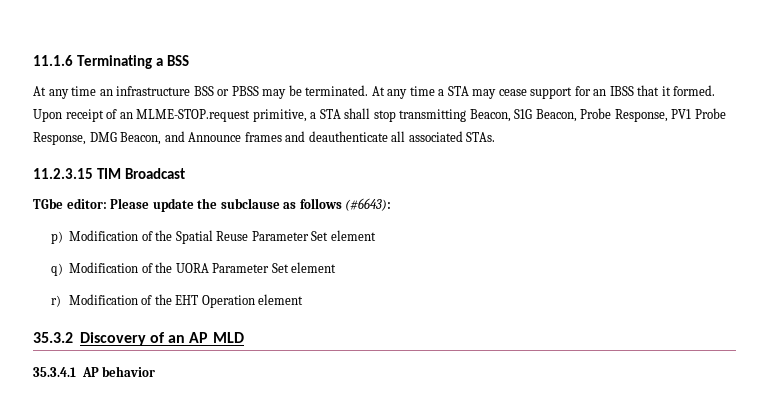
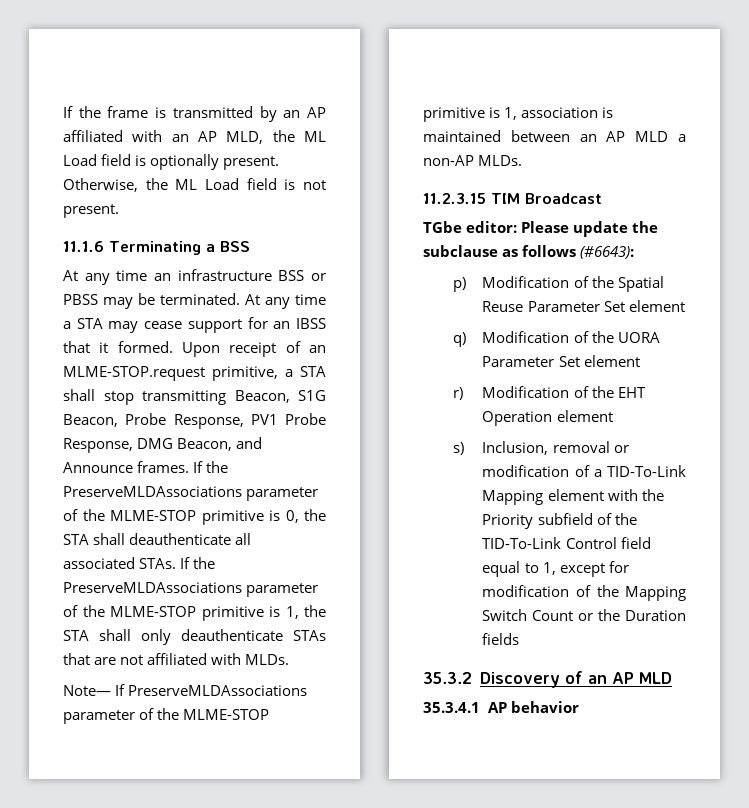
(33, 60) none -> [63,106,326,122] [63,130,326,144] [63,154,280,170] [63,178,326,192] [63,204,119,218] If the frame is transmitted by an AP affiliated with an AP MLD, the ML Load field is optionally present. Otherwise, the ML Load field is not present. //
[244,131,496,142] frames and deauthenticate all associated STAs. -> [137,461,229,473] [63,486,319,501] [63,509,326,525] [63,533,252,545] [63,557,216,569] [63,582,319,597] [63,605,326,621] [63,629,327,645] [63,653,290,665] [63,684,308,696] [63,708,270,724] [423,107,614,122] [423,130,686,142] [423,155,523,166] frames. If the PreserveMLDAssociations parameter of the MLME-STOP primitive is 0, the STA shall deauthenticate all associated STAs. If the PreserveMLDAssociations parameter of the MLME-STOP primitive is 1, the STA shall only deauthenticate STAs that are not affiliated with MLDs. // Note— If PreserveMLDAssociations parameter of the MLME-STOP primitive is 1, association is maintained between an AP MLD a non-AP MLDs.
(304, 299) none -> [452,441,629,455] [482,465,687,477] [482,489,664,505] [482,513,637,529] [482,537,651,549] [482,561,629,577] [482,585,686,601] [482,609,686,621] [482,633,520,645] // s) Inclusion, removal or modification of a TID-To-Link Mapping element with the Priority subfield of the TID-To-Link Control field equal to 1, except for modification of the Mapping Switch Count or the Duration fields

